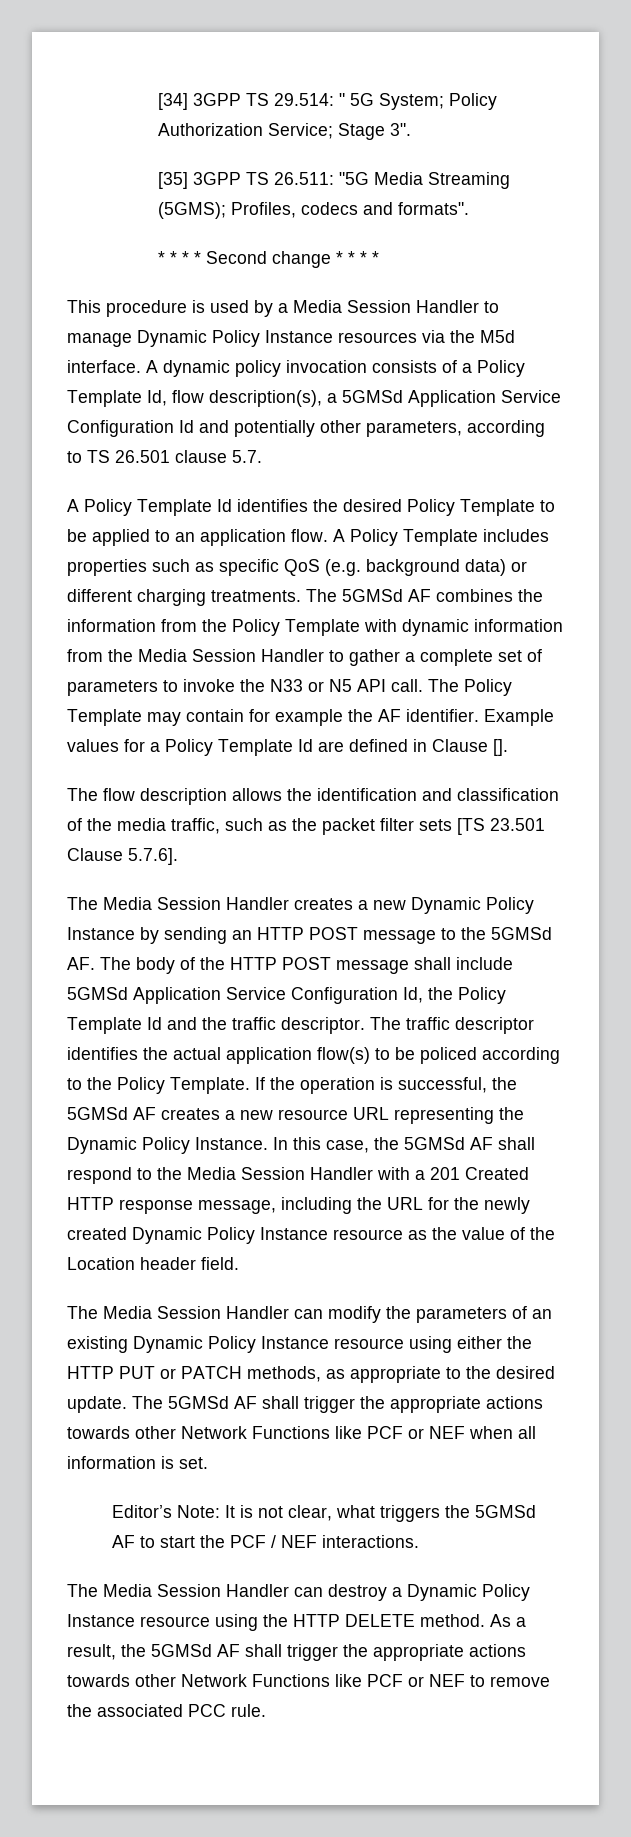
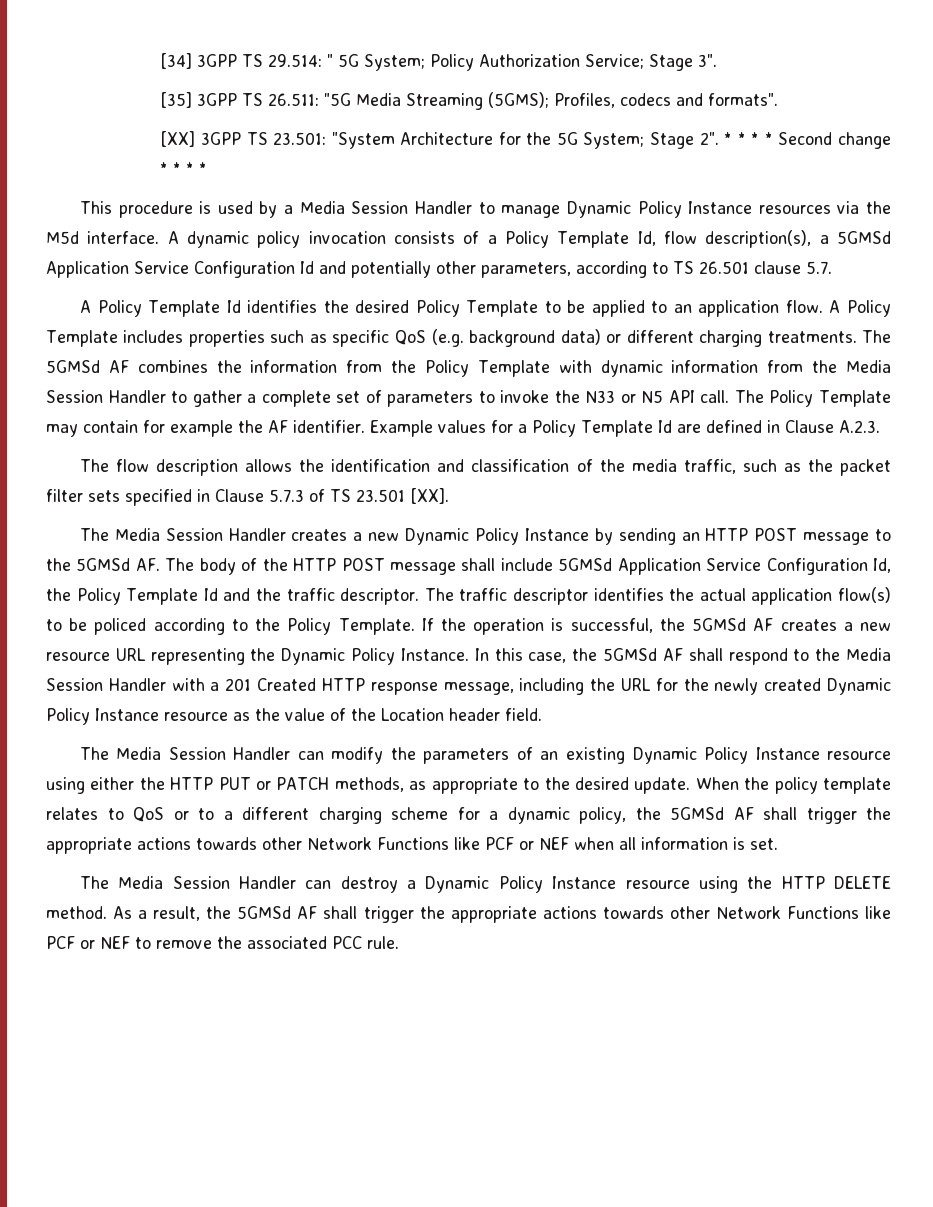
(469, 208) none -> [160,131,719,149] [XX] 3GPP TS 23.501: "System Architecture for the 5G System; Stage 2".
[493,739,508,756] []. -> [838,420,880,433] A.2.3.
[457,818,545,835] [67,848,178,865] [TS 23.501 Clause 5.7.6]. -> [125,488,449,506] specified in Clause 5.7.3 of TS 23.501 [XX].
[132,1396,163,1409] The -> [695,777,891,794] [46,807,661,824] When the policy template relates to QoS or to a different charging scheme for a dynamic policy, the
[112,1505,537,1522] [112,1535,420,1548] // Editor’s Note: It is not clear, what triggers the 5GMSd AF to start the PCF / NEF interactions. -> (778, 844) none

